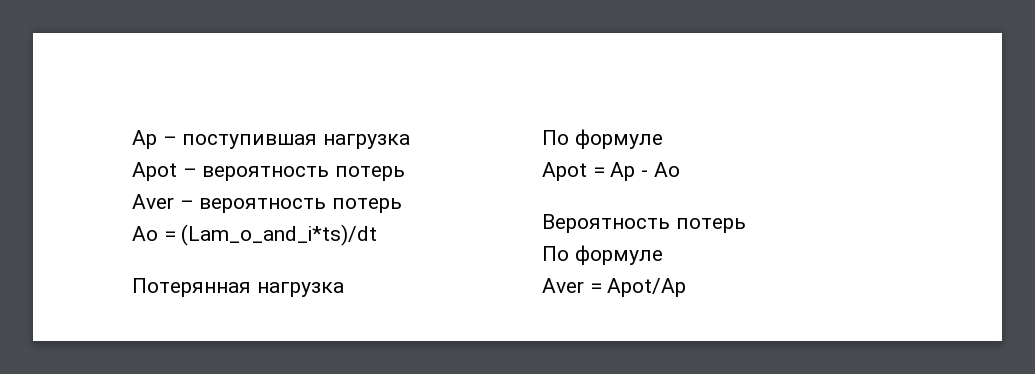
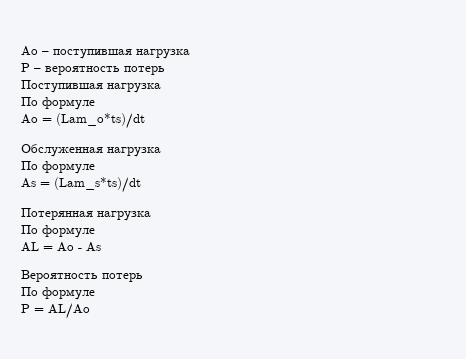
[132,130,157,149] Ap -> [21,46,38,56] Ao
[132,162,406,181] [132,194,403,213] [132,224,378,246] Apot – вероятность потерь // Aver – вероятность потерь // Ao = (Lam_o_and_i*ts)/dt -> [21,63,165,75] [21,80,161,93] [21,97,95,110] [21,113,145,129] [21,144,161,157] [21,161,95,174] [21,177,141,193] P – вероятность потерь // Поступившая нагрузка // По формуле // Ao = (Lam_o*ts)/dt // Обслуженная нагрузка // По формуле // As = (Lam_s*ts)/dt
[542,162,680,181] Apot = Ap - Ao -> [21,242,101,252] AL = Ao - As
[542,278,687,297] Aver = Apot/Ap -> [21,303,90,319] P = AL/Ao

